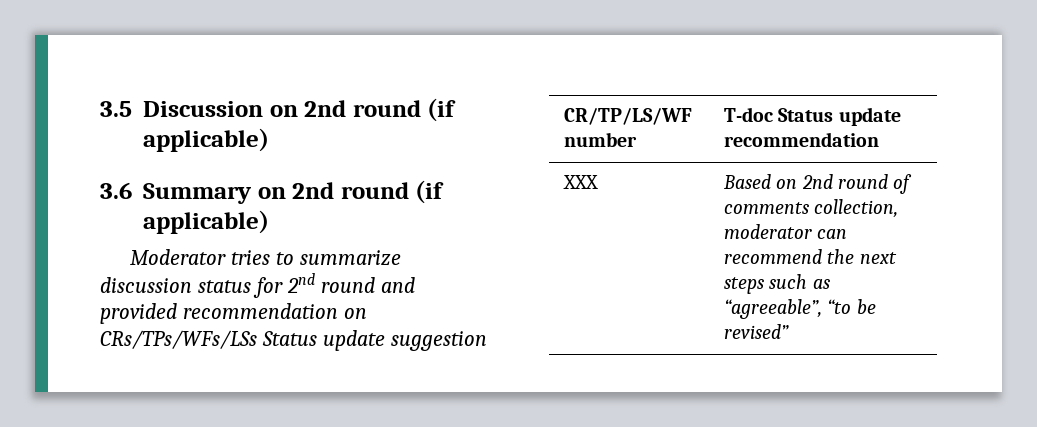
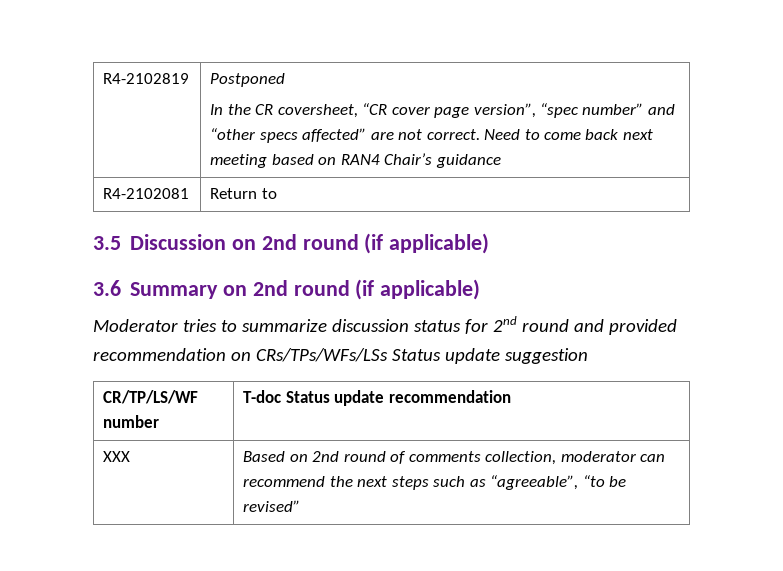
(100, 109) none -> [103,73,190,84] [210,73,286,87] [210,103,675,118] [210,128,653,143] [210,153,501,168] [103,188,190,199] [210,188,277,199] R4-2102819 | Postponed // In the CR coversheet, “CR cover page version”, “spec number” and “other specs affected” are not correct. Need to come back next meeting based on RAN4 Chair’s guidance // R4-2102081 | Return to //

